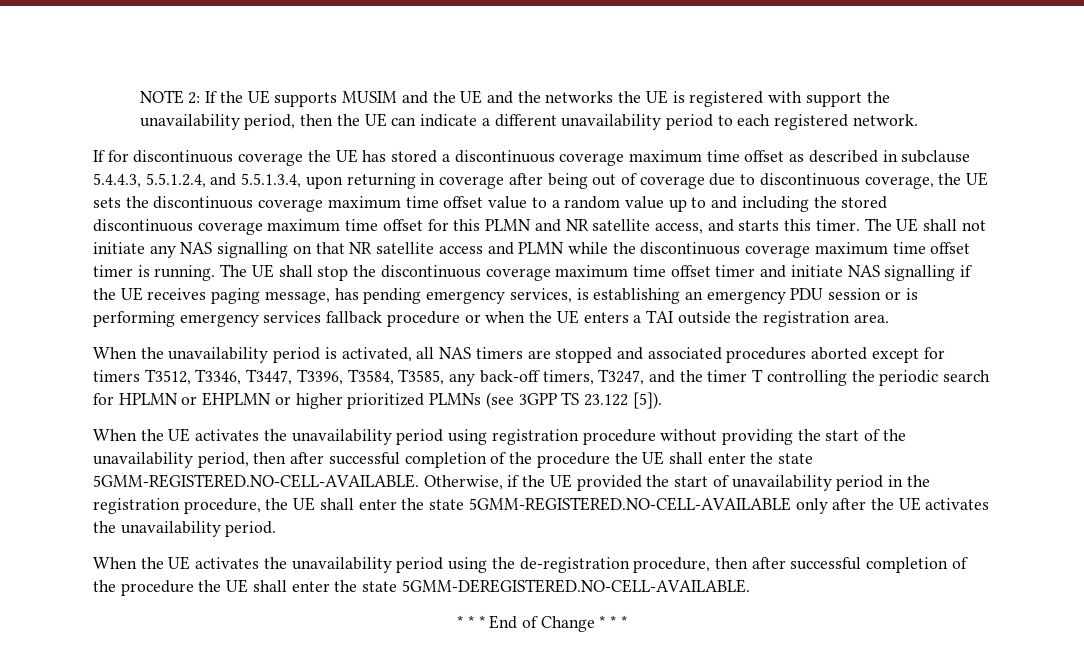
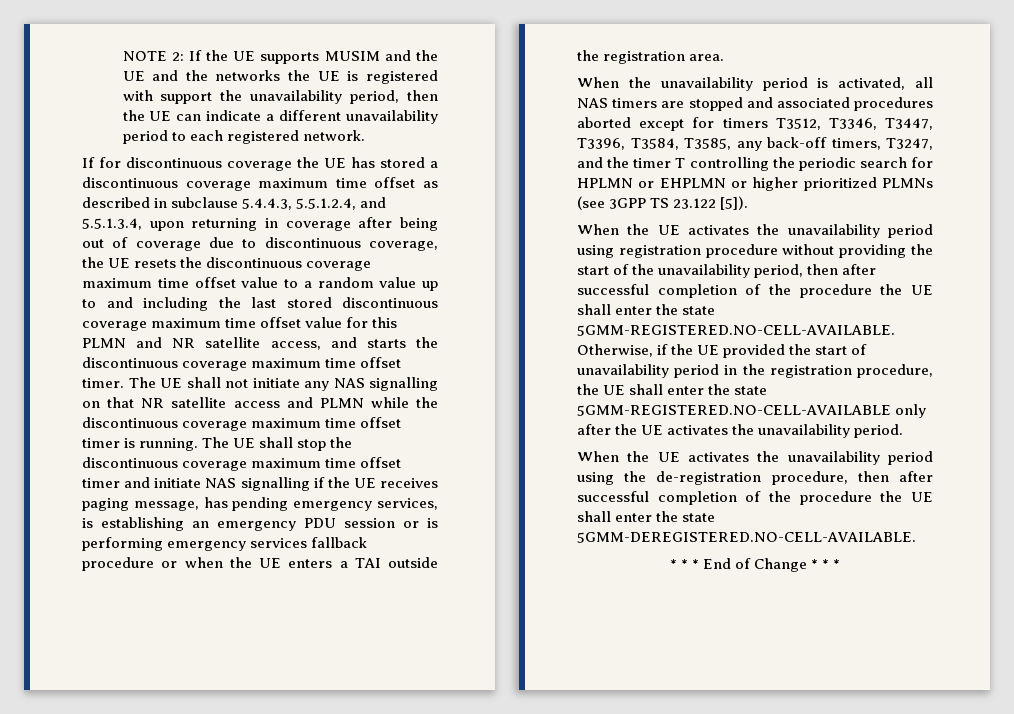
[93,197,121,208] sets -> [134,259,177,268] resets
(837, 202) none -> [251,297,276,308] last
(423, 225) none -> [305,317,343,328] value
[784,219,812,231] this -> [416,337,438,348] [82,357,402,371] the discontinuous coverage maximum time offset

